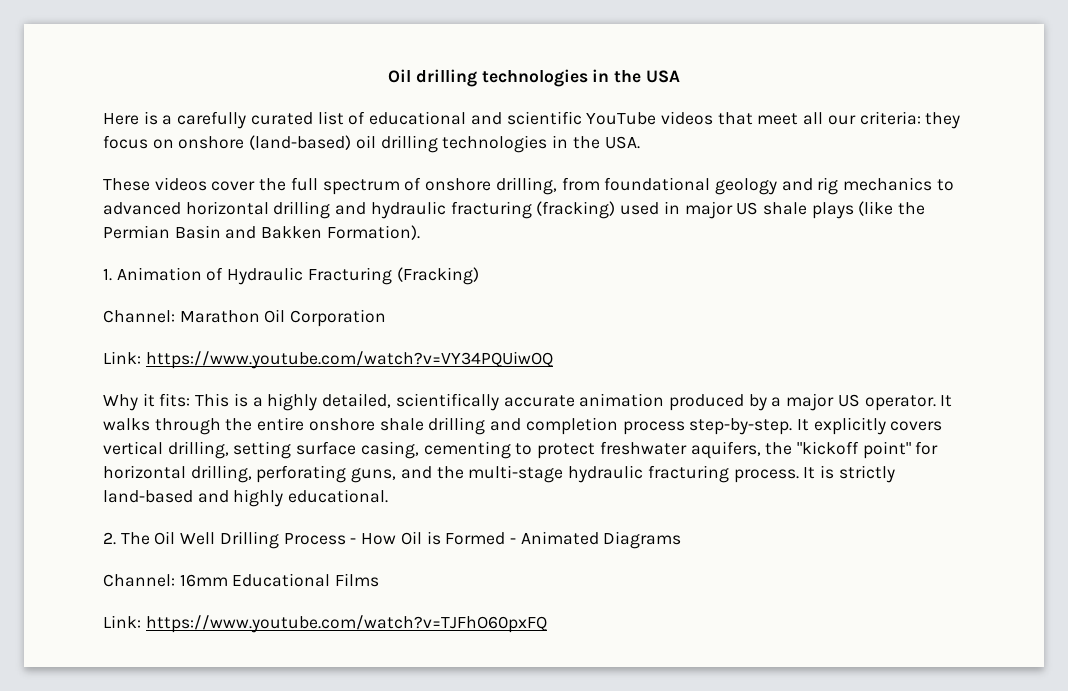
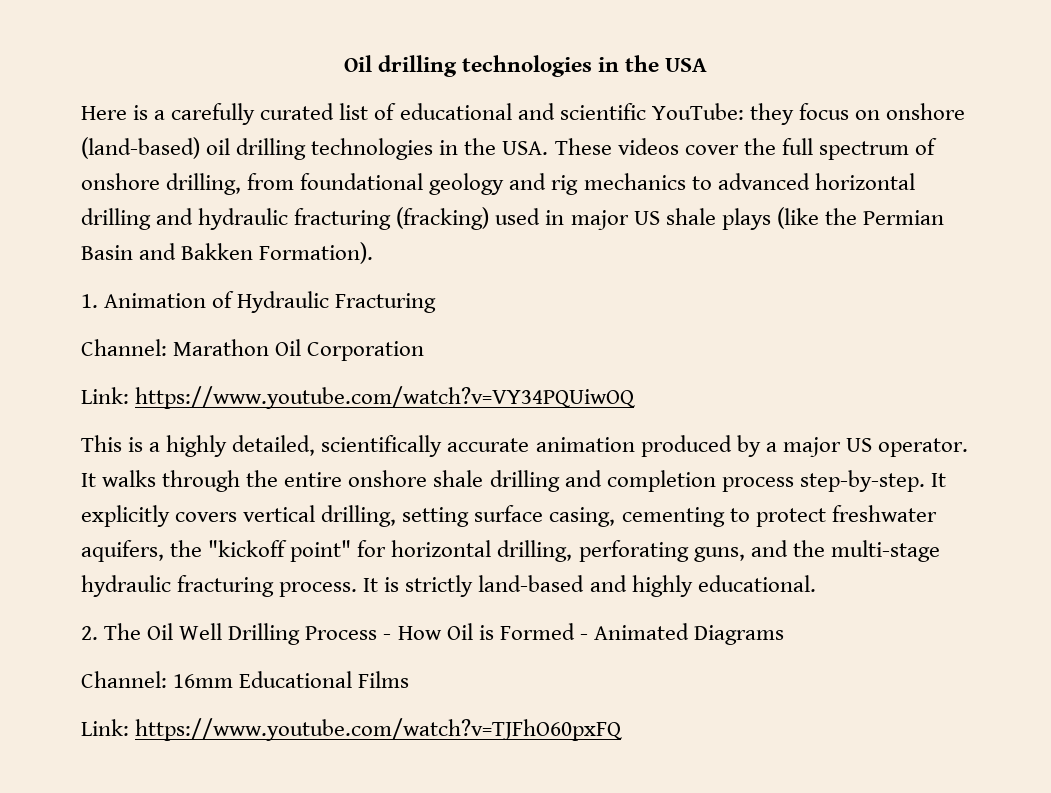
[586,111,921,125] YouTube videos that meet all our criteria: -> [651,103,744,120] YouTube:
(640, 142) // -> (549, 148) none
[396,267,479,285] (Fracking) -> (437, 303) none
[103,393,191,411] Why it fits: -> (636, 397) none

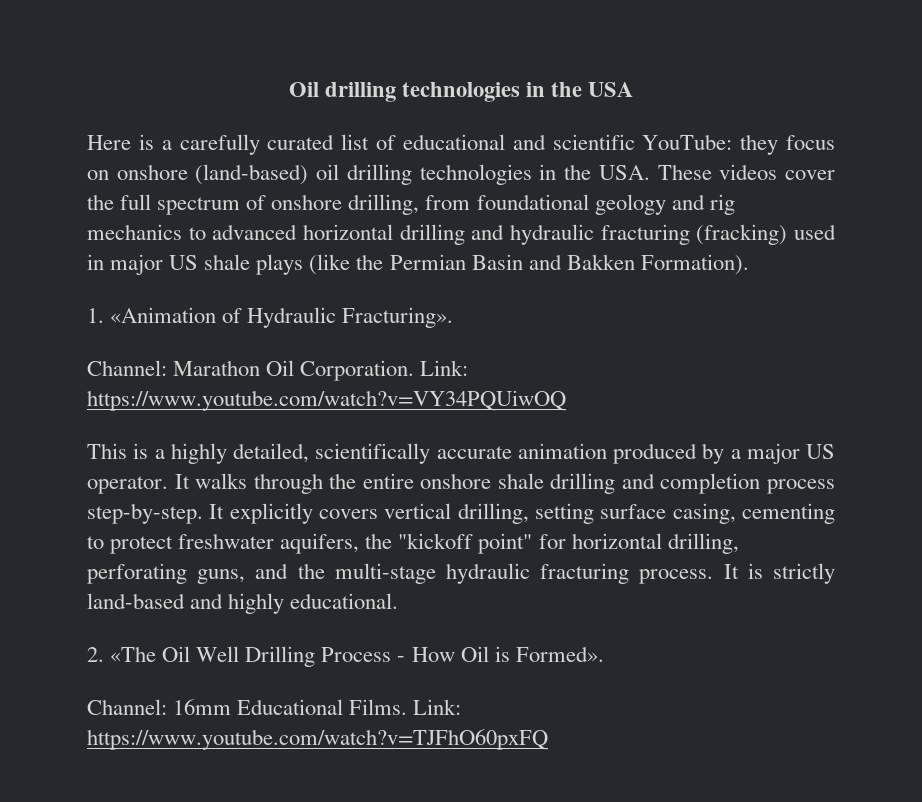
[104,293,207,308] Animation -> [110,307,217,323] «Animation
[335,293,437,313] Fracturing -> [342,307,454,328] Fracturing».
[307,341,425,361] Corporation // -> [300,360,415,381] Corporation.
[104,623,142,640] The -> [110,646,157,662] «The
[499,623,784,645] Formed - Animated Diagrams -> [515,646,604,662] Formed».
[358,671,410,688] Films // -> [349,699,408,715] Films.

